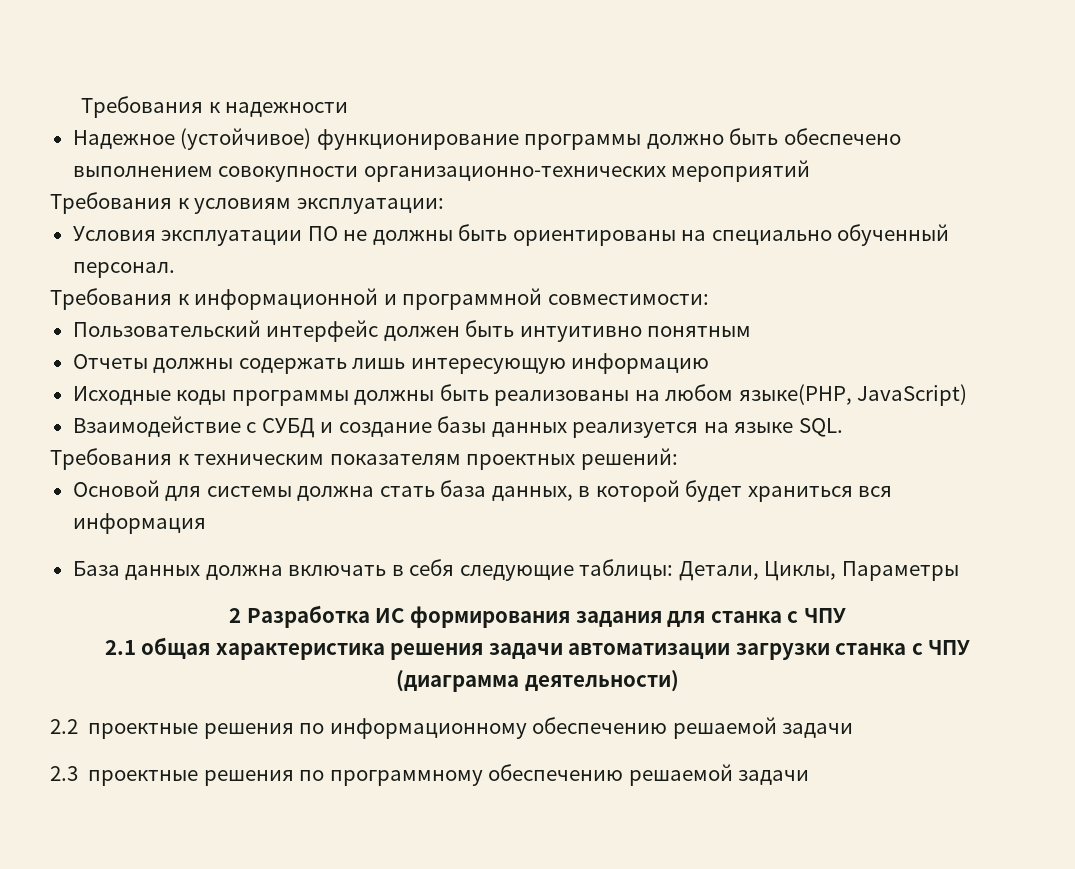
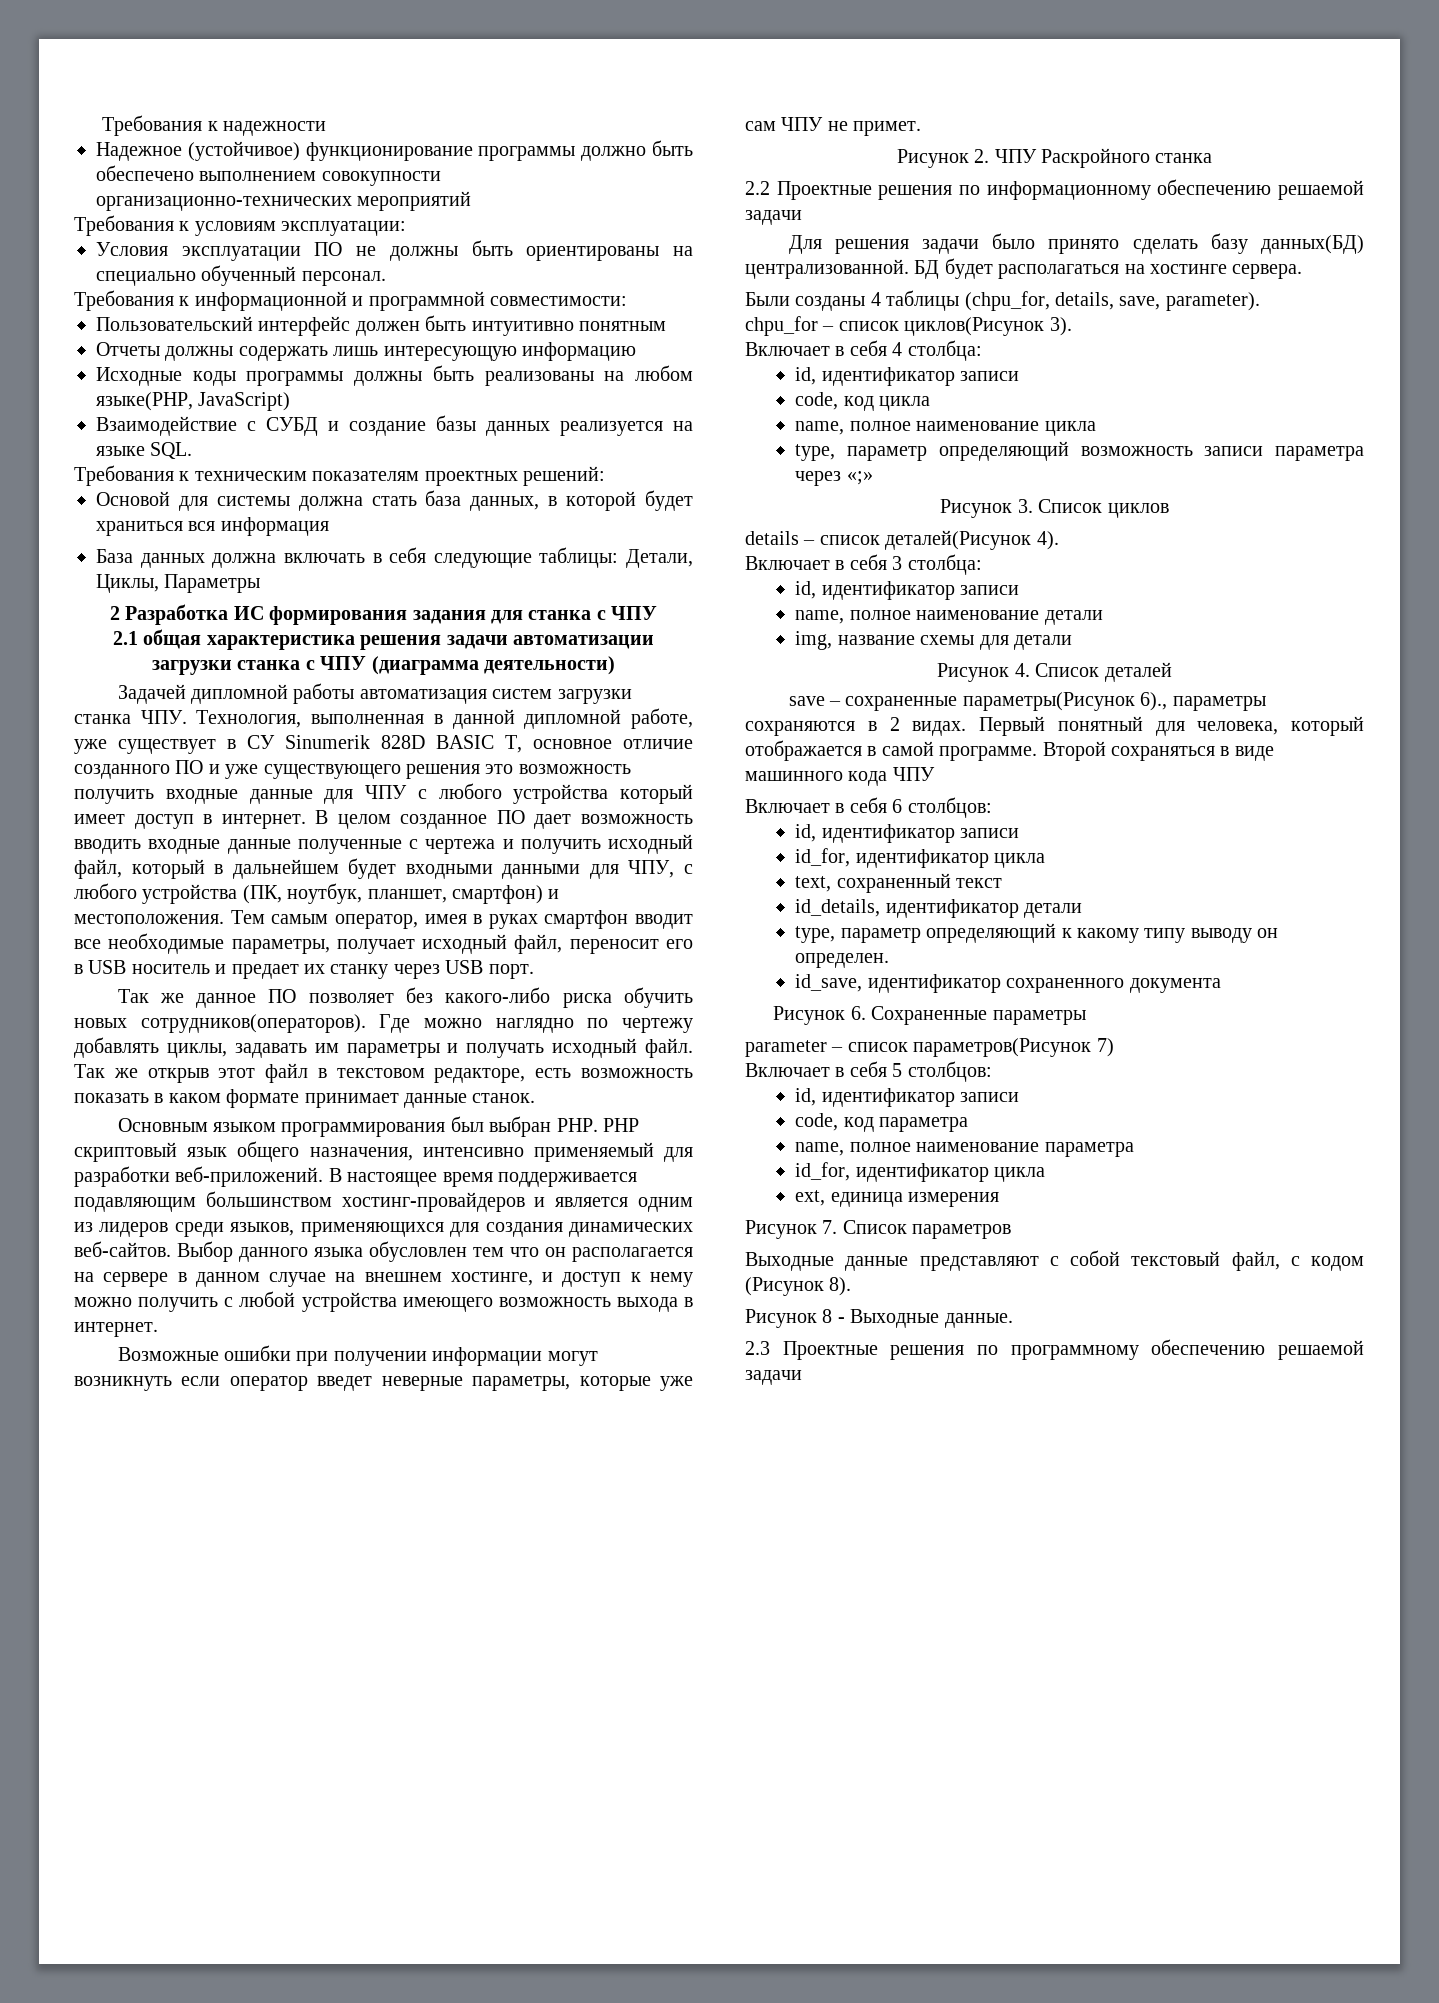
[50,719,199,739] 2.2 проектные -> [117,683,632,704] [74,708,693,729] [74,735,693,754] [74,760,631,779] [74,783,693,804] [74,810,693,829] [74,834,693,854] [74,858,693,879] [74,883,560,904] [74,910,693,929] [74,933,693,954] [74,960,534,979] [117,987,693,1008] [74,1014,693,1033] [74,1037,693,1058] [74,1063,693,1083] [74,1089,536,1108] [117,1116,639,1137] [74,1141,694,1162] [74,1166,637,1187] [74,1191,693,1212] [74,1222,693,1237] [74,1241,693,1262] [74,1272,693,1287] [74,1291,693,1312] [74,1322,158,1337] [117,1345,598,1366] [74,1376,693,1391] [745,117,922,136] [896,148,1213,168] [745,181,872,200] Задачей дипломной работы автоматизация систем загрузки станка ЧПУ. Технология, выполненная в данной дипломной работе, уже существует в СУ Sinumerik 828D BASIC T, основное отличие созданного ПО и уже существующего решения это возможность получить входные данные для ЧПУ с любого устройства который имеет доступ в интернет. В целом созданное ПО дает возможность вводить входные данные полученные с чертежа и получить исходный файл, который в дальнейшем будет входными данными для ЧПУ, с любого устройства (ПК, ноутбук, планшет, смартфон) и местоположения. Тем самым оператор, имея в руках смартфон вводит все необходимые параметры, получает исходный файл, переносит его в USB носитель и предает их станку через USB порт. // Так же данное ПО позволяет без какого-либо риска обучить новых сотрудников(операторов). Где можно наглядно по чертежу добавлять циклы, задавать им параметры и получать исходный файл. Так же открыв этот файл в текстовом редакторе, есть возможность показать в каком формате принимает данные станок. // Основным языком программирования был выбран PHP. PHP скриптовый язык общего назначения, интенсивно применяемый для разработки веб-приложений. В настоящее время поддерживается подавляющим большинством хостинг-провайдеров и является одним из лидеров среди языков, применяющихся для создания динамических веб-сайтов. Выбор данного языка обусловлен тем что он располагается на сервере в данном случае на внешнем хостинге, и доступ к нему можно получить с любой устройства имеющего возможность выхода в интернет. // Возможные ошибки при получении информации могут возникнуть если оператор введет неверные параметры, которые уже сам ЧПУ не примет. // Рисунок 2. ЧПУ Раскройного станка // 2.2 Проектные
[50,766,199,786] 2.3 проектные -> [788,233,1364,254] [745,258,1303,279] [745,290,1260,311] [745,316,1072,336] [745,340,982,361] [795,367,1020,386] [795,392,931,411] [795,421,1096,436] [795,441,1364,461] [795,471,873,486] [940,499,1169,518] [745,530,1059,550] [745,554,982,575] [795,581,1020,600] [795,610,1103,625] [795,631,1072,650] [937,662,1172,682] [788,692,1266,711] [745,716,1364,736] [745,740,1274,761] [745,767,935,786] [745,797,992,818] [795,824,1020,843] [795,848,1046,868] [795,873,1003,893] [795,899,1083,918] [795,923,1279,943] [795,953,890,968] [795,974,1221,993] [773,1006,1086,1025] [745,1038,1114,1057] [745,1061,992,1082] [795,1088,1020,1107] [795,1113,969,1132] [795,1142,1134,1157] [795,1162,1046,1182] [795,1190,1000,1207] [745,1220,1012,1239] [745,1250,1364,1271] [745,1277,852,1296] [745,1309,1013,1328] [745,1341,878,1360] Для решения задачи было принято сделать базу данных(БД) централизованной. БД будет располагаться на хостинге сервера. // Были созданы 4 таблицы (chpu_for, details, save, parameter). // сhpu_for – список циклов(Рисунок 3). // Включает в себя 4 столбца: // id, идентификатор записи // code, код цикла // name, полное наименование цикла // type, параметр определяющий возможность записи параметра через «;» // Рисунок 3. Список циклов // details – список деталей(Рисунок 4). // Включает в себя 3 столбца: // id, идентификатор записи // name, полное наименование детали // img, название схемы для детали // Рисунок 4. Список деталей // save – сохраненные параметры(Рисунок 6)., параметры сохраняются в 2 видах. Первый понятный для человека, который отображается в самой программе. Второй сохраняться в виде машинного кода ЧПУ // Включает в себя 6 столбцов: // id, идентификатор записи // id_for, идентификатор цикла // text, сохраненный текст // id_details, идентификатор детали // type, параметр определяющий к какому типу выводу он определен. // id_save, идентификатор сохраненного документа // Рисунок 6. Сохраненные параметры // parameter – список параметров(Рисунок 7) // Включает в себя 5 столбцов: // id, идентификатор записи // code, код параметра // name, полное наименование параметра // id_for, идентификатор цикла // ext, единица измерения // Рисунок 7. Список параметров // Выходные данные представляют с собой текстовый файл, с кодом (Рисунок 8). // Рисунок 8 - Выходные данные. // 2.3 Проектные

